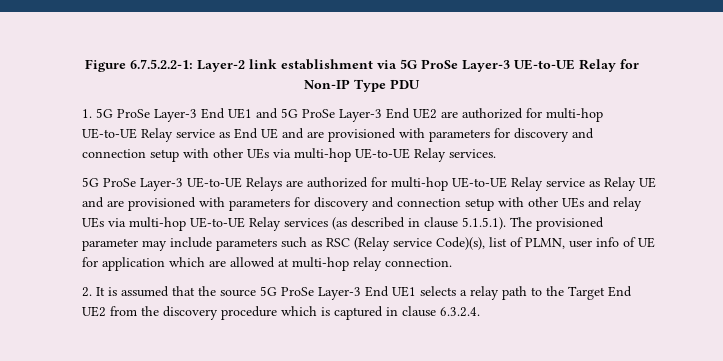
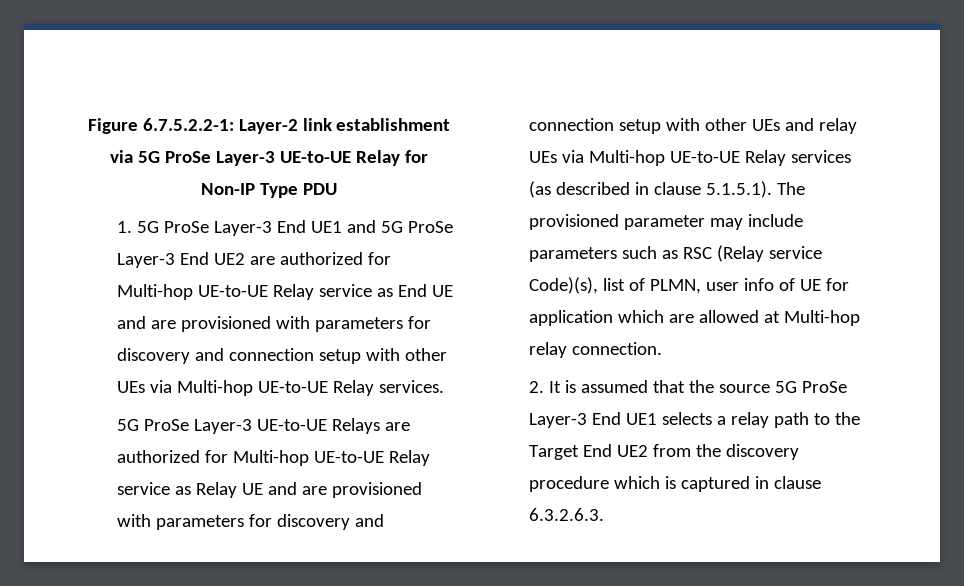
[546,108,604,122] multi-hop -> [116,284,193,300] Multi-hop
[294,148,352,162] multi-hop -> [176,380,253,396] Multi-hop
[391,177,449,191] multi-hop -> [232,450,309,466] Multi-hop
[129,217,187,231] multi-hop -> [588,150,665,166] Multi-hop
[292,257,350,271] multi-hop -> [783,310,860,326] Multi-hop
[440,307,481,317] 6.3.2.4. -> [528,508,604,521] 6.3.2.6.3.

